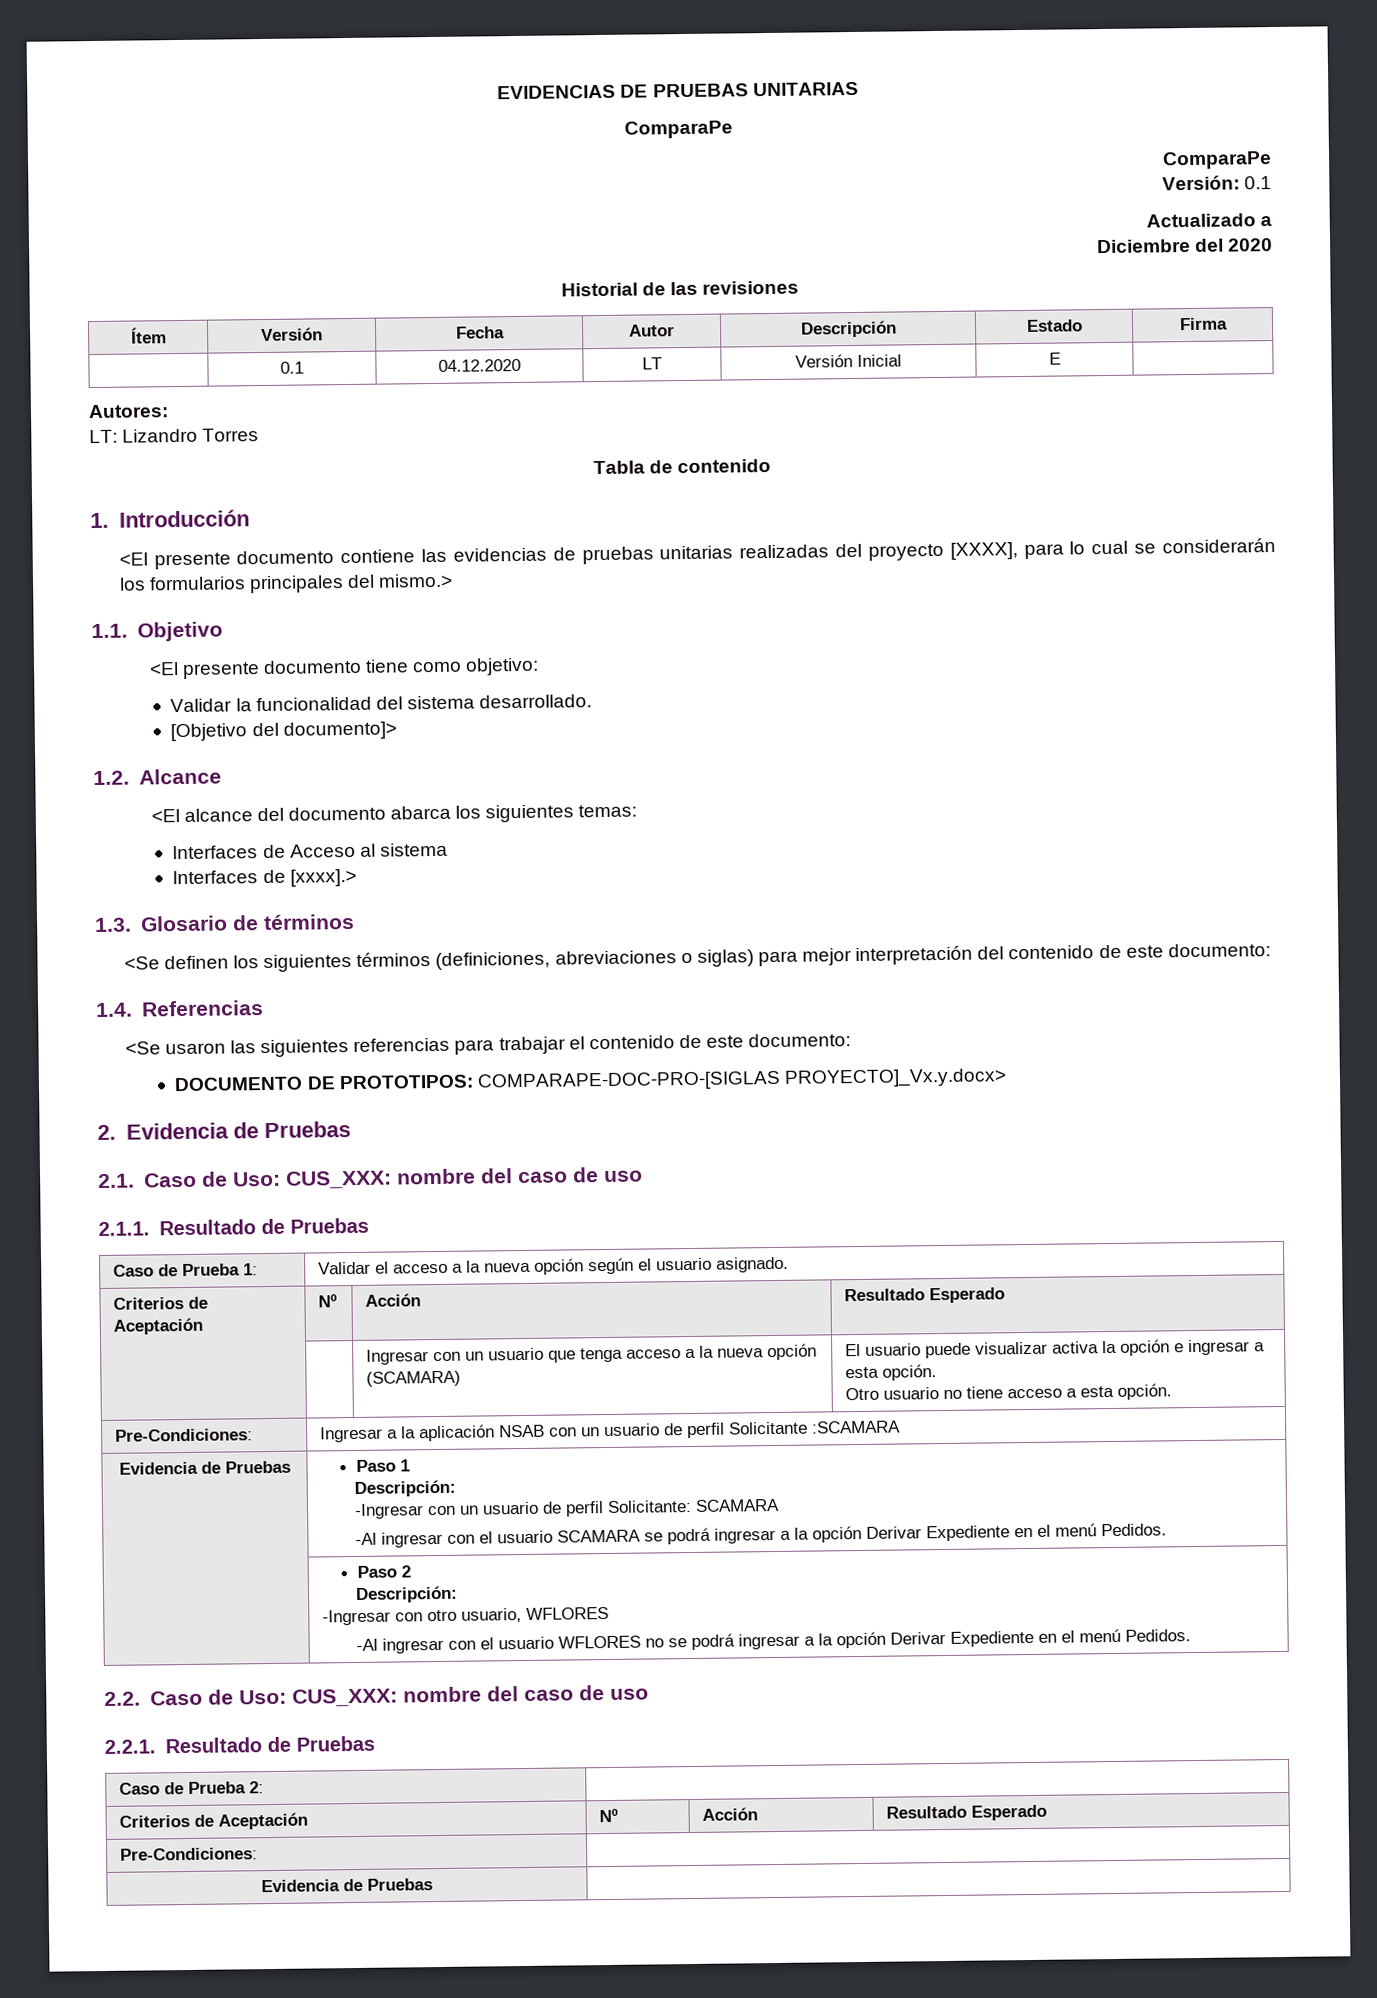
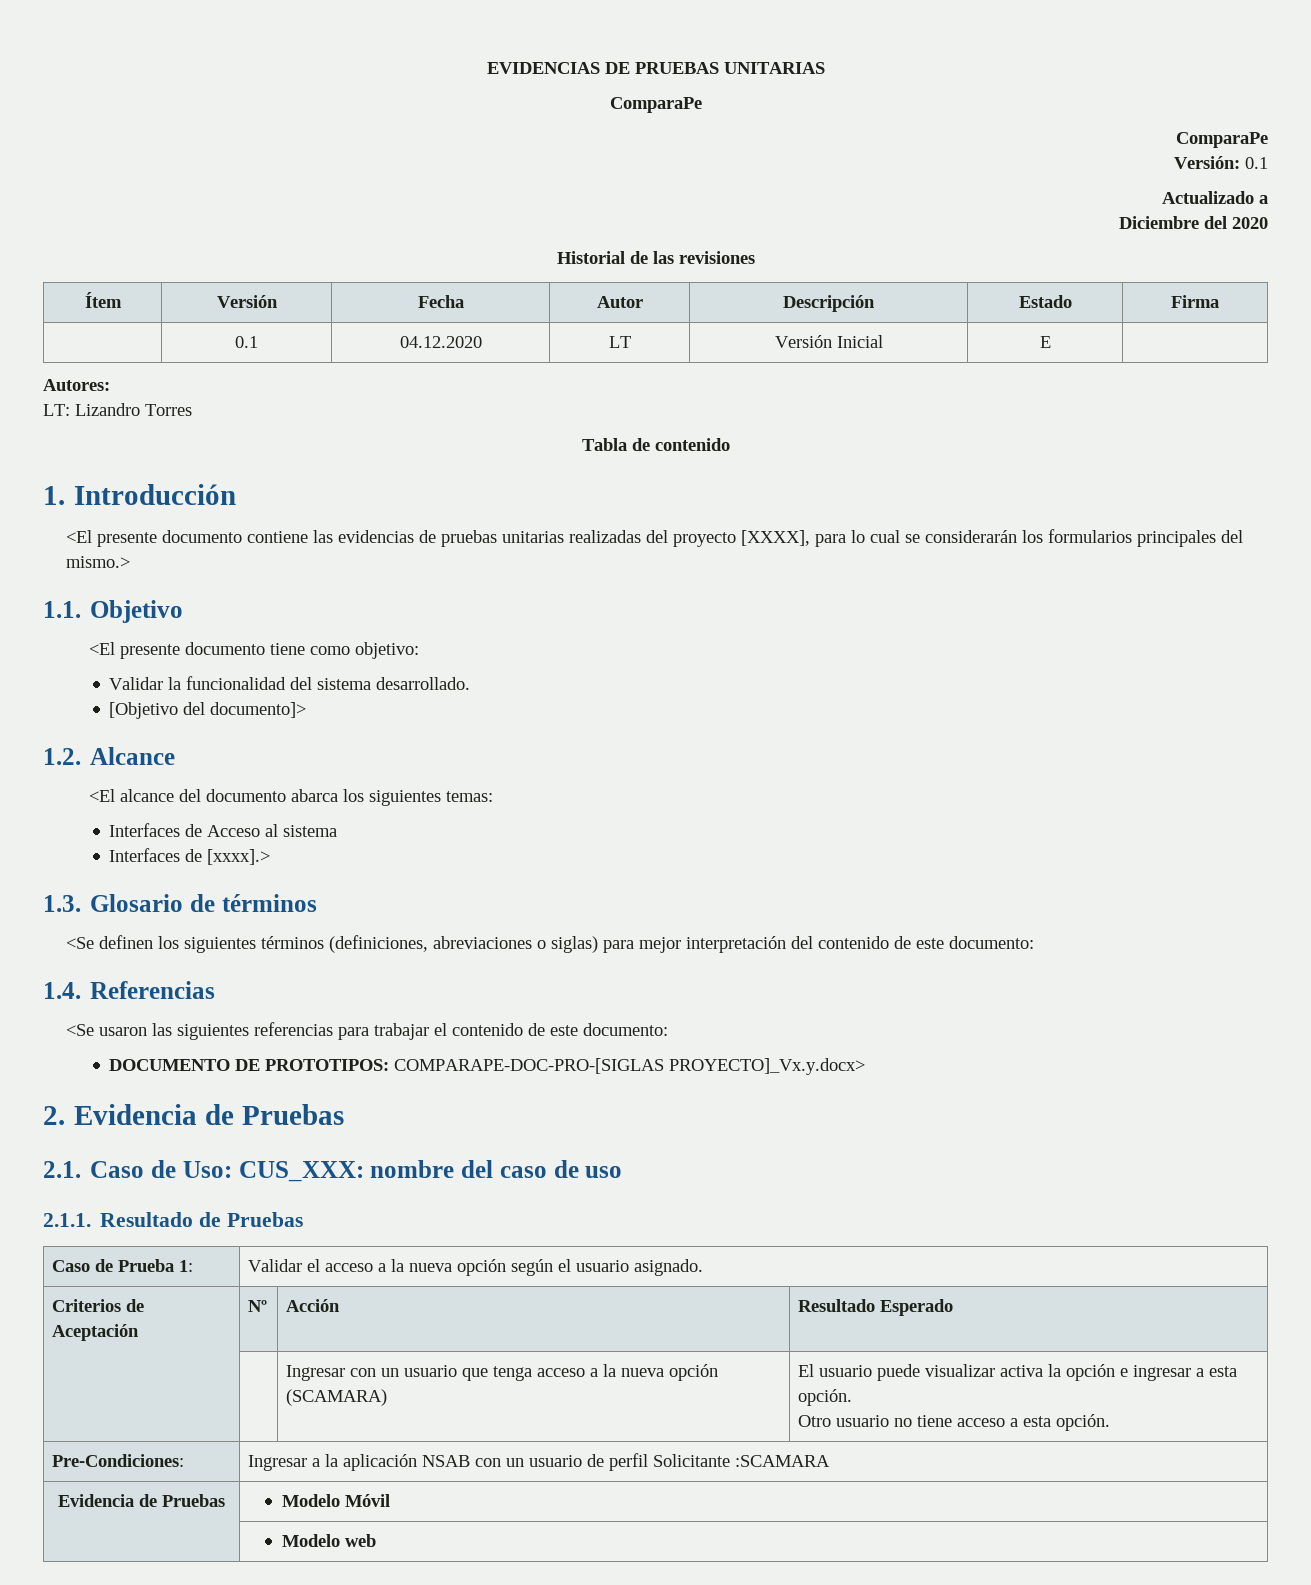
[355,1459,410,1472] [354,1479,457,1497] [354,1498,781,1519] [355,1523,1168,1548] [356,1565,411,1578] [355,1585,459,1603] [321,1606,609,1626] [356,1628,1192,1654] [104,1685,649,1707] [104,1735,375,1754] [118,1781,264,1795] [118,1812,308,1830] [598,1808,618,1823] [701,1807,758,1821] [885,1804,1047,1821] [119,1847,258,1861] [261,1878,433,1893] Paso 1 // Descripción: // -Ingresar con un usuario de perfil Solicitante: SCAMARA // -Al ingresar con el usuario SCAMARA se podrá ingresar a la opción Derivar Expediente en el menú Pedidos. // | Paso 2 // Descripción: // -Ingresar con otro usuario, WFLORES // -Al ingresar con el usuario WFLORES no se podrá ingresar a la opción Derivar Expediente en el menú Pedidos. // 2.2. Caso de Uso: CUS_XXX: nombre del caso de uso // 2.2.1. Resultado de Pruebas // Caso de Prueba 2: | // Criterios de Aceptación | Nº | Acción | Resultado Esperado // Pre-Condiciones: | // Evidencia de Pruebas | -> [281,1494,390,1507] [281,1534,376,1547] Modelo Móvil // | Modelo web

